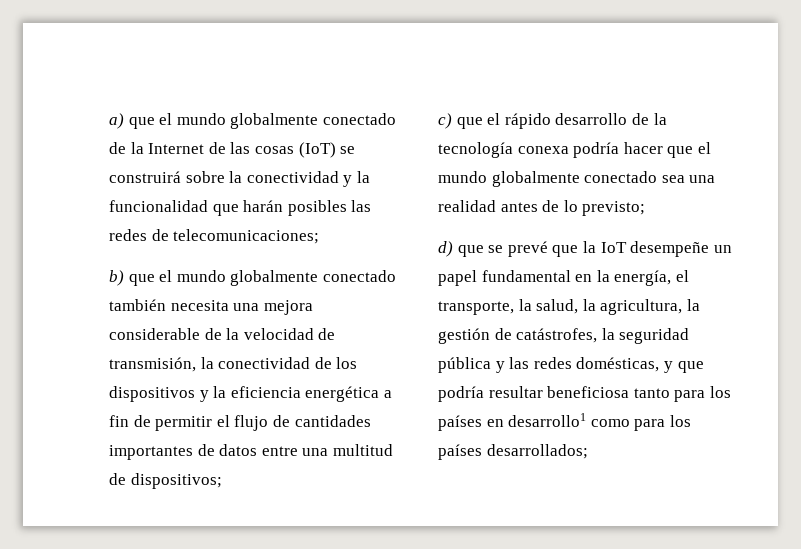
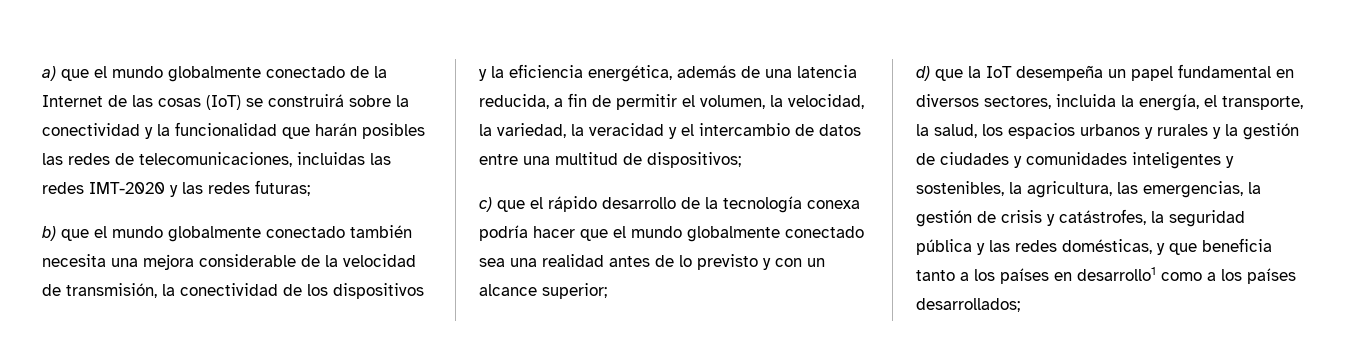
[173,229,320,244] telecomunicaciones; -> [139,152,391,167] [42,180,310,197] telecomunicaciones, incluidas las redes IMT-2020 y las redes futuras;
[305,386,380,402] energética -> [588,65,857,82] [479,94,549,109] energética, además de una latencia reducida,
[234,415,371,431] [109,445,193,460] flujo de cantidades importantes -> [700,94,864,109] [479,123,790,139] volumen, la velocidad, la variedad, la veracidad y el intercambio
[582,201,646,216] previsto; -> [697,254,825,270] [479,283,607,299] previsto y con un alcance superior;
[488,241,579,257] se prevé que -> (963, 75) none
[630,241,710,257] desempeñe -> [1016,65,1103,81] desempeña
(593, 278) none -> [916,94,1116,109] diversos sectores, incluida
[582,299,700,315] [438,328,512,344] la agricultura, la gestión de -> [982,123,1299,140] [916,152,1234,169] [916,181,1261,198] [916,210,1055,227] los espacios urbanos y rurales y la gestión de ciudades y comunidades inteligentes y sostenibles, la agricultura, las emergencias, la gestión de crisis y
[438,386,706,402] podría resultar beneficiosa tanto para -> [1202,238,1272,252] [916,270,969,281] beneficia tanto a
[634,419,666,431] para -> [1207,272,1216,281] a

